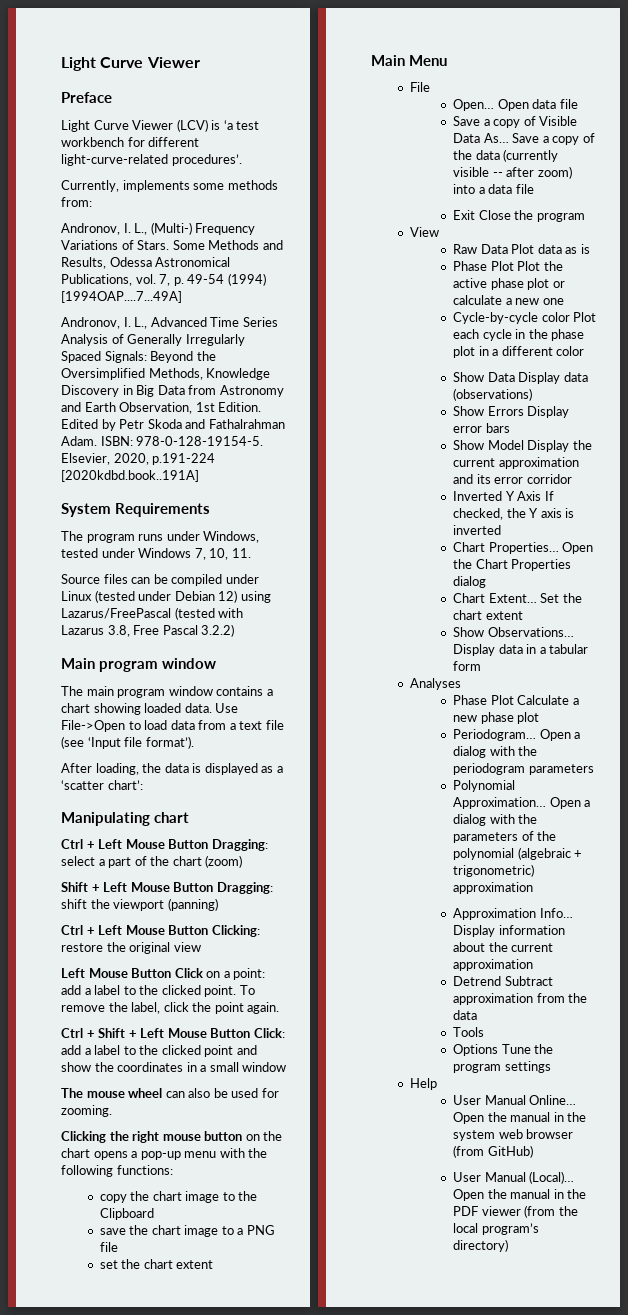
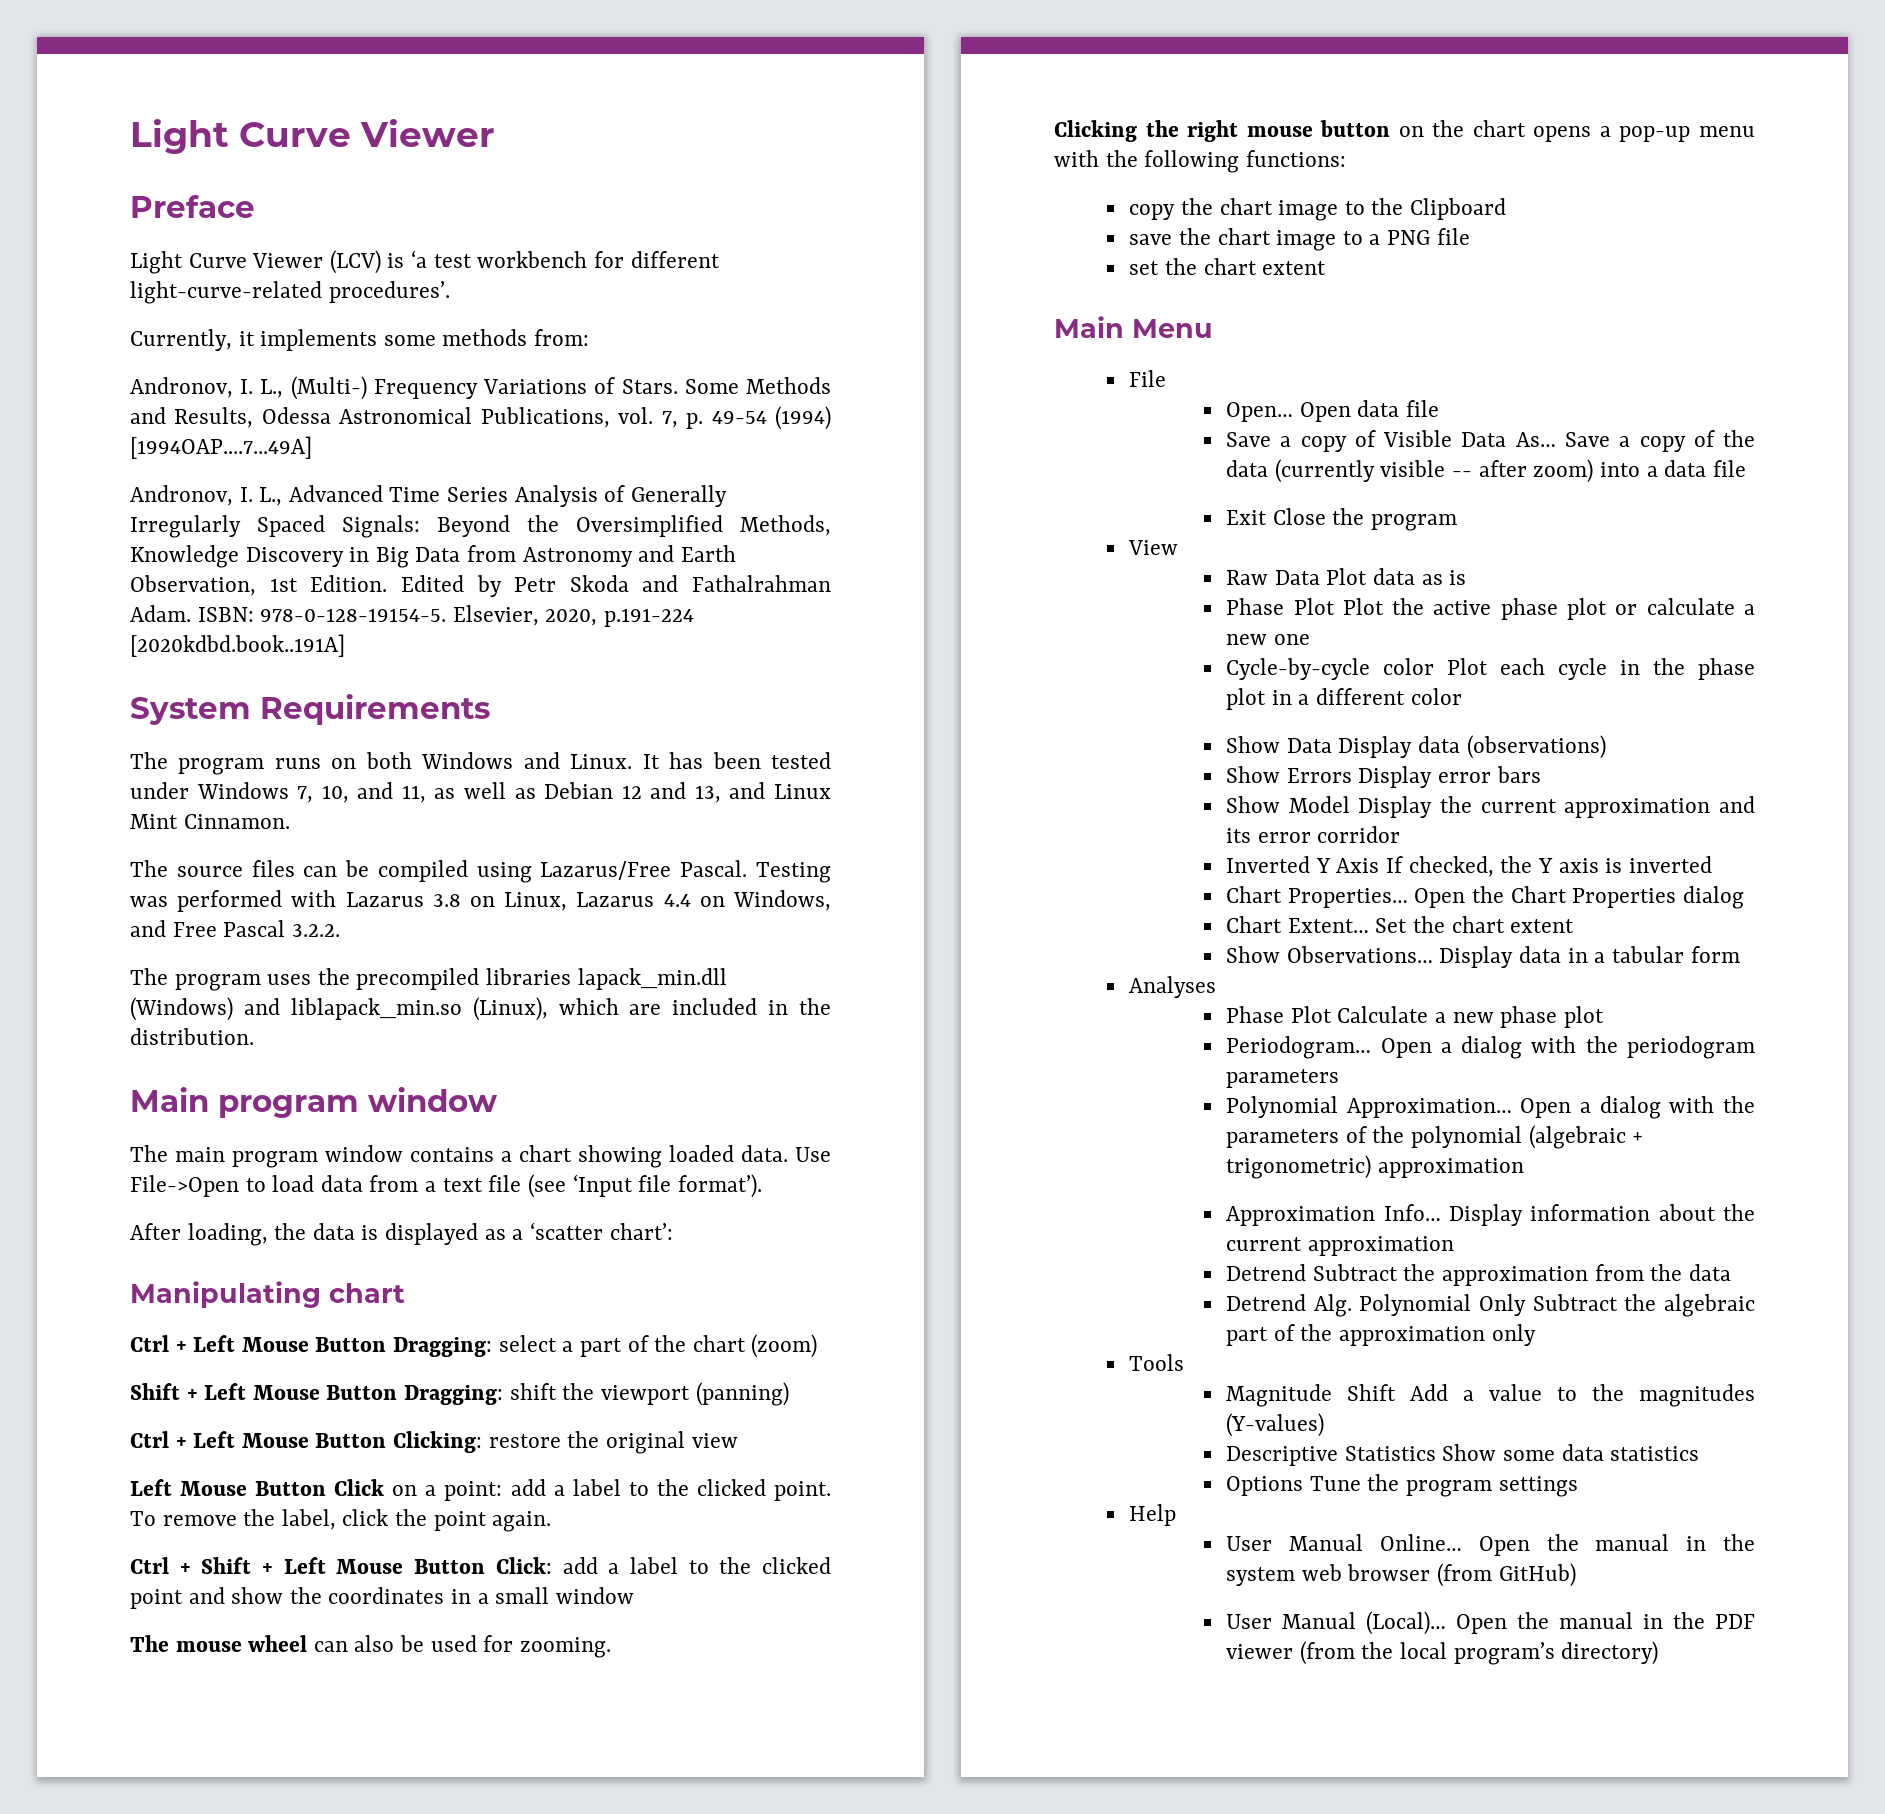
(119, 186) none -> [238,331,255,346] it
[166,531,260,543] under Windows, -> [331,752,761,769] on both Windows and Linux. It has been
[231,548,251,558] [61,574,259,586] [61,590,271,603] [61,607,244,620] [61,624,235,637] 11. // Source files can be compiled under Linux (tested under Debian 12) using Lazarus/FreePascal (tested with Lazarus 3.8, Free Pascal 3.2.2) -> [357,782,831,803] [130,814,290,829] [130,860,832,883] [130,890,831,912] [130,920,340,937] [130,968,727,991] [130,997,831,1021] [130,1028,254,1045] and 11, as well as Debian 12 and 13, and Linux Mint Cinnamon. // The source files can be compiled using Lazarus/Free Pascal. Testing was performed with Lazarus 3.8 on Linux, Lazarus 4.4 on Windows, and Free Pascal 3.2.2. // The program uses the precompiled libraries lapack_min.dll (Windows) and liblapack_min.so (Linux), which are included in the distribution.
(553, 981) none -> [1403,1264,1436,1281] the
[453,1027,485,1037] Tools -> [1226,1294,1755,1317] [1226,1324,1536,1346] [1129,1354,1185,1371] [1226,1384,1755,1407] [1226,1413,1325,1437] [1226,1444,1700,1466] Detrend Alg. Polynomial Only Subtract the algebraic part of the approximation only // Tools // Magnitude Shift Add a value to the magnitudes (Y-values) // Descriptive Statistics Show some data statistics

